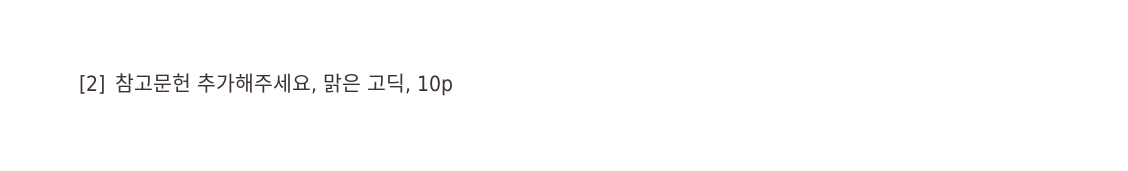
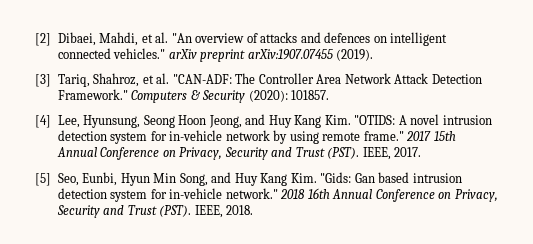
[115,73,454,96] 참고문헌 추가해주세요, 맑은 고딕, 10p -> [57,32,448,46] [57,48,374,62] [35,73,482,87] [57,89,330,103] [35,114,492,128] [57,130,456,144] [56,147,422,160] [35,172,462,186] [57,188,498,202] [56,205,254,218] Dibaei, Mahdi, et al. "An overview of attacks and defences on intelligent connected vehicles." arXiv preprint arXiv:1907.07455 (2019). // [3] Tariq, Shahroz, et al. "CAN-ADF: The Controller Area Network Attack Detection Framework." Computers & Security (2020): 101857. // [4] Lee, Hyunsung, Seong Hoon Jeong, and Huy Kang Kim. "OTIDS: A novel intrusion detection system for in-vehicle network by using remote frame." 2017 15th Annual Conference on Privacy, Security and Trust (PST). IEEE, 2017. // [5] Seo, Eunbi, Hyun Min Song, and Huy Kang Kim. "Gids: Gan based intrusion detection system for in-vehicle network." 2018 16th Annual Conference on Privacy, Security and Trust (PST). IEEE, 2018.

